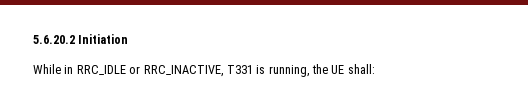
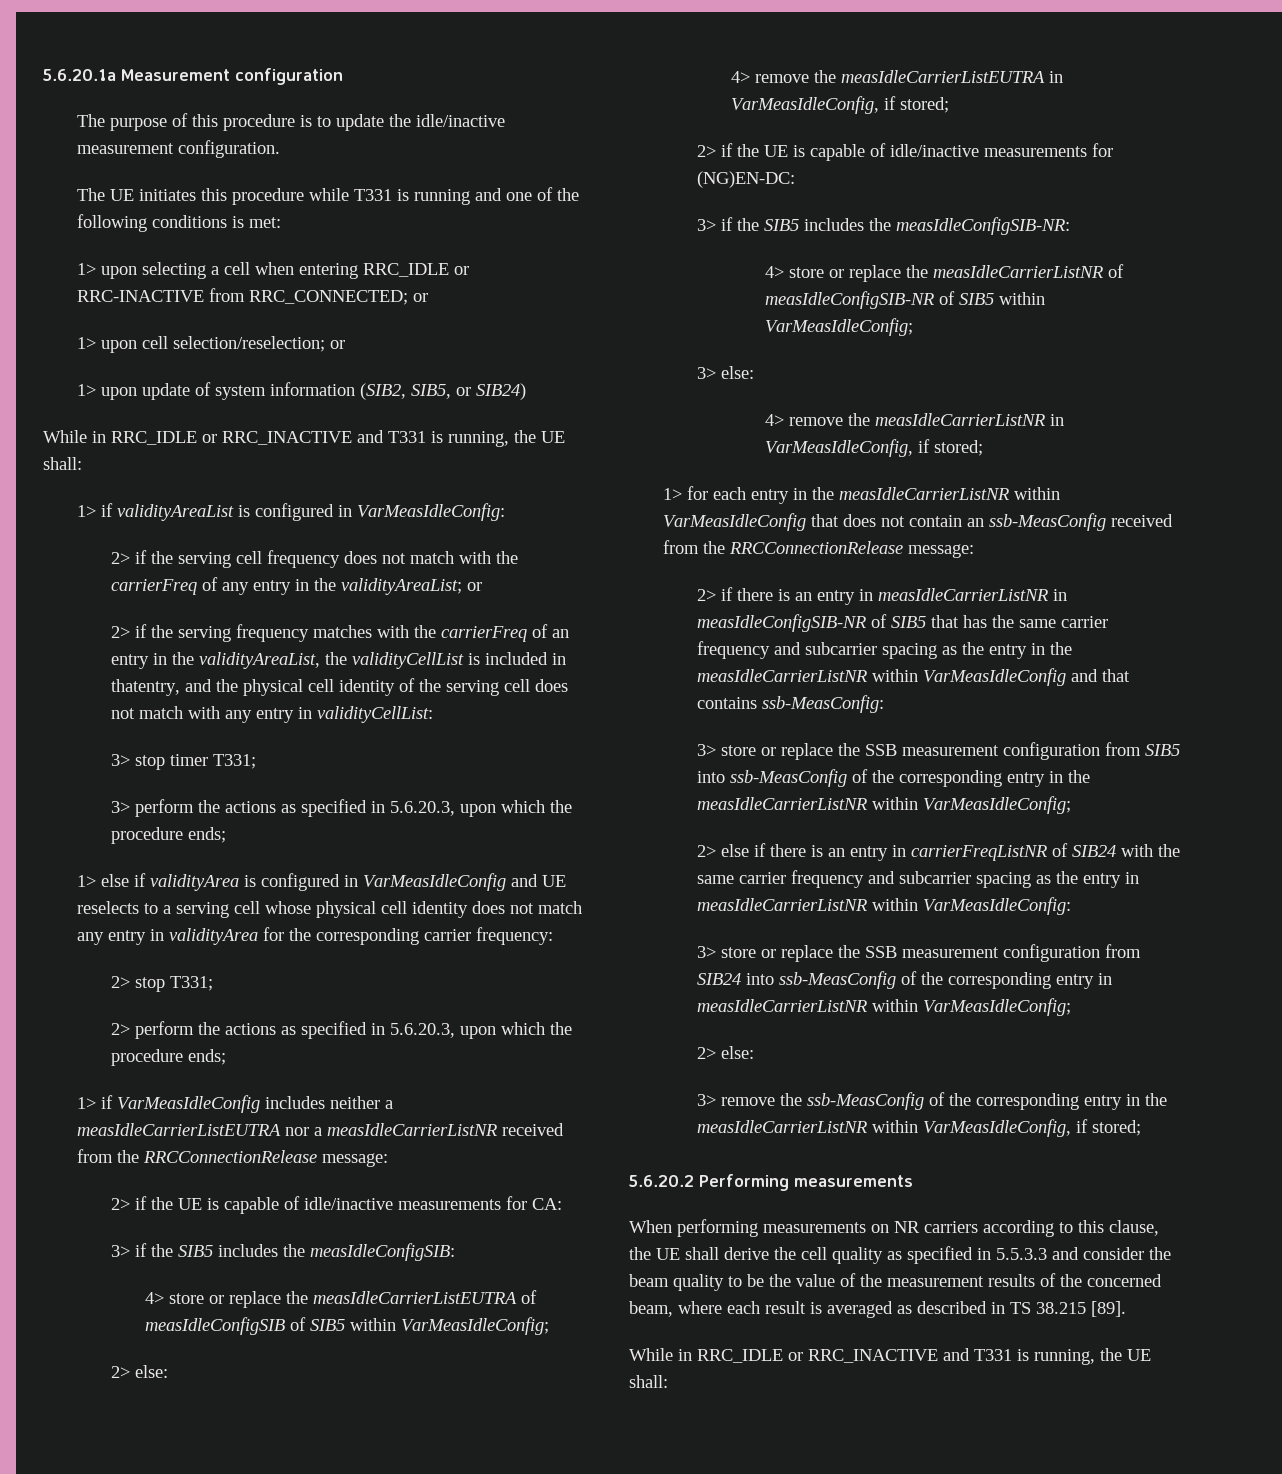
[33,34,129,44] [33,64,375,77] 5.6.20.2 Initiation // While in RRC_IDLE or RRC_INACTIVE, T331 is running, the UE shall: -> [43,68,343,85] [77,113,506,131] [77,140,281,158] [77,187,580,205] [77,214,282,232] [77,262,470,279] [77,288,429,305] [77,336,346,353] [77,382,527,400] [43,430,565,447] [43,457,82,470] [77,503,506,521] [111,550,519,568] [111,577,483,595] [111,624,570,642] [111,652,567,669] [111,678,569,696] [111,706,434,723] [111,754,257,770] [111,799,573,817] [111,827,227,844] [77,873,567,891] [77,901,583,918] [77,927,554,945] [111,976,214,992] [111,1021,573,1039] [111,1049,227,1066] [77,1095,394,1113] [77,1123,565,1136] [77,1149,389,1167] [111,1196,563,1214] [111,1243,456,1261] [145,1290,538,1308] [145,1317,550,1335] [111,1365,169,1378] [731,70,1064,83] [731,96,950,114] [697,143,1114,161] [697,171,796,188] [697,217,1071,235] [765,264,1125,282] [765,291,1046,309] [765,318,914,336] [697,366,755,379] [765,413,1065,426] [765,439,984,457] [663,486,1061,504] [663,513,1174,531] [663,540,975,558] [697,587,1068,605] [697,614,1109,632] [697,641,1073,659] [697,668,1131,686] [697,695,885,713] [697,742,1181,760] [697,769,1091,787] [697,796,1072,814] [697,843,1181,861] [697,870,1140,888] [697,897,1072,915] [697,944,1142,962] [697,971,1113,989] [697,998,1072,1016] [697,1046,755,1059] [697,1092,1168,1110] [697,1119,1142,1137] [629,1174,913,1191] [629,1219,1159,1237] [629,1246,1171,1264] [629,1273,1162,1291] [629,1301,1126,1318] [629,1348,1151,1365] [629,1375,668,1388] 5.6.20.1a Measurement configuration // The purpose of this procedure is to update the idle/inactive measurement configuration. // The UE initiates this procedure while T331 is running and one of the following conditions is met: // 1> upon selecting a cell when entering RRC_IDLE or RRC-INACTIVE from RRC_CONNECTED; or // 1> upon cell selection/reselection; or // 1> upon update of system information (SIB2, SIB5, or SIB24) // While in RRC_IDLE or RRC_INACTIVE and T331 is running, the UE shall: // 1> if validityAreaList is configured in VarMeasIdleConfig: // 2> if the serving cell frequency does not match with the carrierFreq of any entry in the validityAreaList; or // 2> if the serving frequency matches with the carrierFreq of an entry in the validityAreaList, the validityCellList is included in thatentry, and the physical cell identity of the serving cell does not match with any entry in validityCellList: // 3> stop timer T331; // 3> perform the actions as specified in 5.6.20.3, upon which the procedure ends; // 1> else if validityArea is configured in VarMeasIdleConfig and UE reselects to a serving cell whose physical cell identity does not match any entry in validityArea for the corresponding carrier frequency: // 2> stop T331; // 2> perform the actions as specified in 5.6.20.3, upon which the procedure ends; // 1> if VarMeasIdleConfig includes neither a measIdleCarrierListEUTRA nor a measIdleCarrierListNR received from the RRCConnectionRelease message: // 2> if the UE is capable of idle/inactive measurements for CA: // 3> if the SIB5 includes the measIdleConfigSIB: // 4> store or replace the measIdleCarrierListEUTRA of measIdleConfigSIB of SIB5 within VarMeasIdleConfig; // 2> else: // 4> remove the measIdleCarrierListEUTRA in VarMeasIdleConfig, if stored; // 2> if the UE is capable of idle/inactive measurements for (NG)EN-DC: // 3> if the SIB5 includes the measIdleConfigSIB-NR: // 4> store or replace the measIdleCarrierListNR of measIdleConfigSIB-NR of SIB5 within VarMeasIdleConfig; // 3> else: // 4> remove the measIdleCarrierListNR in VarMeasIdleConfig, if stored; // 1> for each entry in the measIdleCarrierListNR within VarMeasIdleConfig that does not contain an ssb-MeasConfig received from the RRCConnectionRelease message: // 2> if there is an entry in measIdleCarrierListNR in measIdleConfigSIB-NR of SIB5 that has the same carrier frequency and subcarrier spacing as the entry in the measIdleCarrierListNR within VarMeasIdleConfig and that contains ssb-MeasConfig: // 3> store or replace the SSB measurement configuration from SIB5 into ssb-MeasConfig of the corresponding entry in the measIdleCarrierListNR within VarMeasIdleConfig; // 2> else if there is an entry in carrierFreqListNR of SIB24 with the same carrier frequency and subcarrier spacing as the entry in measIdleCarrierListNR within VarMeasIdleConfig: // 3> store or replace the SSB measurement configuration from SIB24 into ssb-MeasConfig of the corresponding entry in measIdleCarrierListNR within VarMeasIdleConfig; // 2> else: // 3> remove the ssb-MeasConfig of the corresponding entry in the measIdleCarrierListNR within VarMeasIdleConfig, if stored; // 5.6.20.2 Performing measurements // When performing measurements on NR carriers according to this clause, the UE shall derive the cell quality as specified in 5.5.3.3 and consider the beam quality to be the value of the measurement results of the concerned beam, where each result is averaged as described in TS 38.215 [89]. // While in RRC_IDLE or RRC_INACTIVE and T331 is running, the UE shall:

